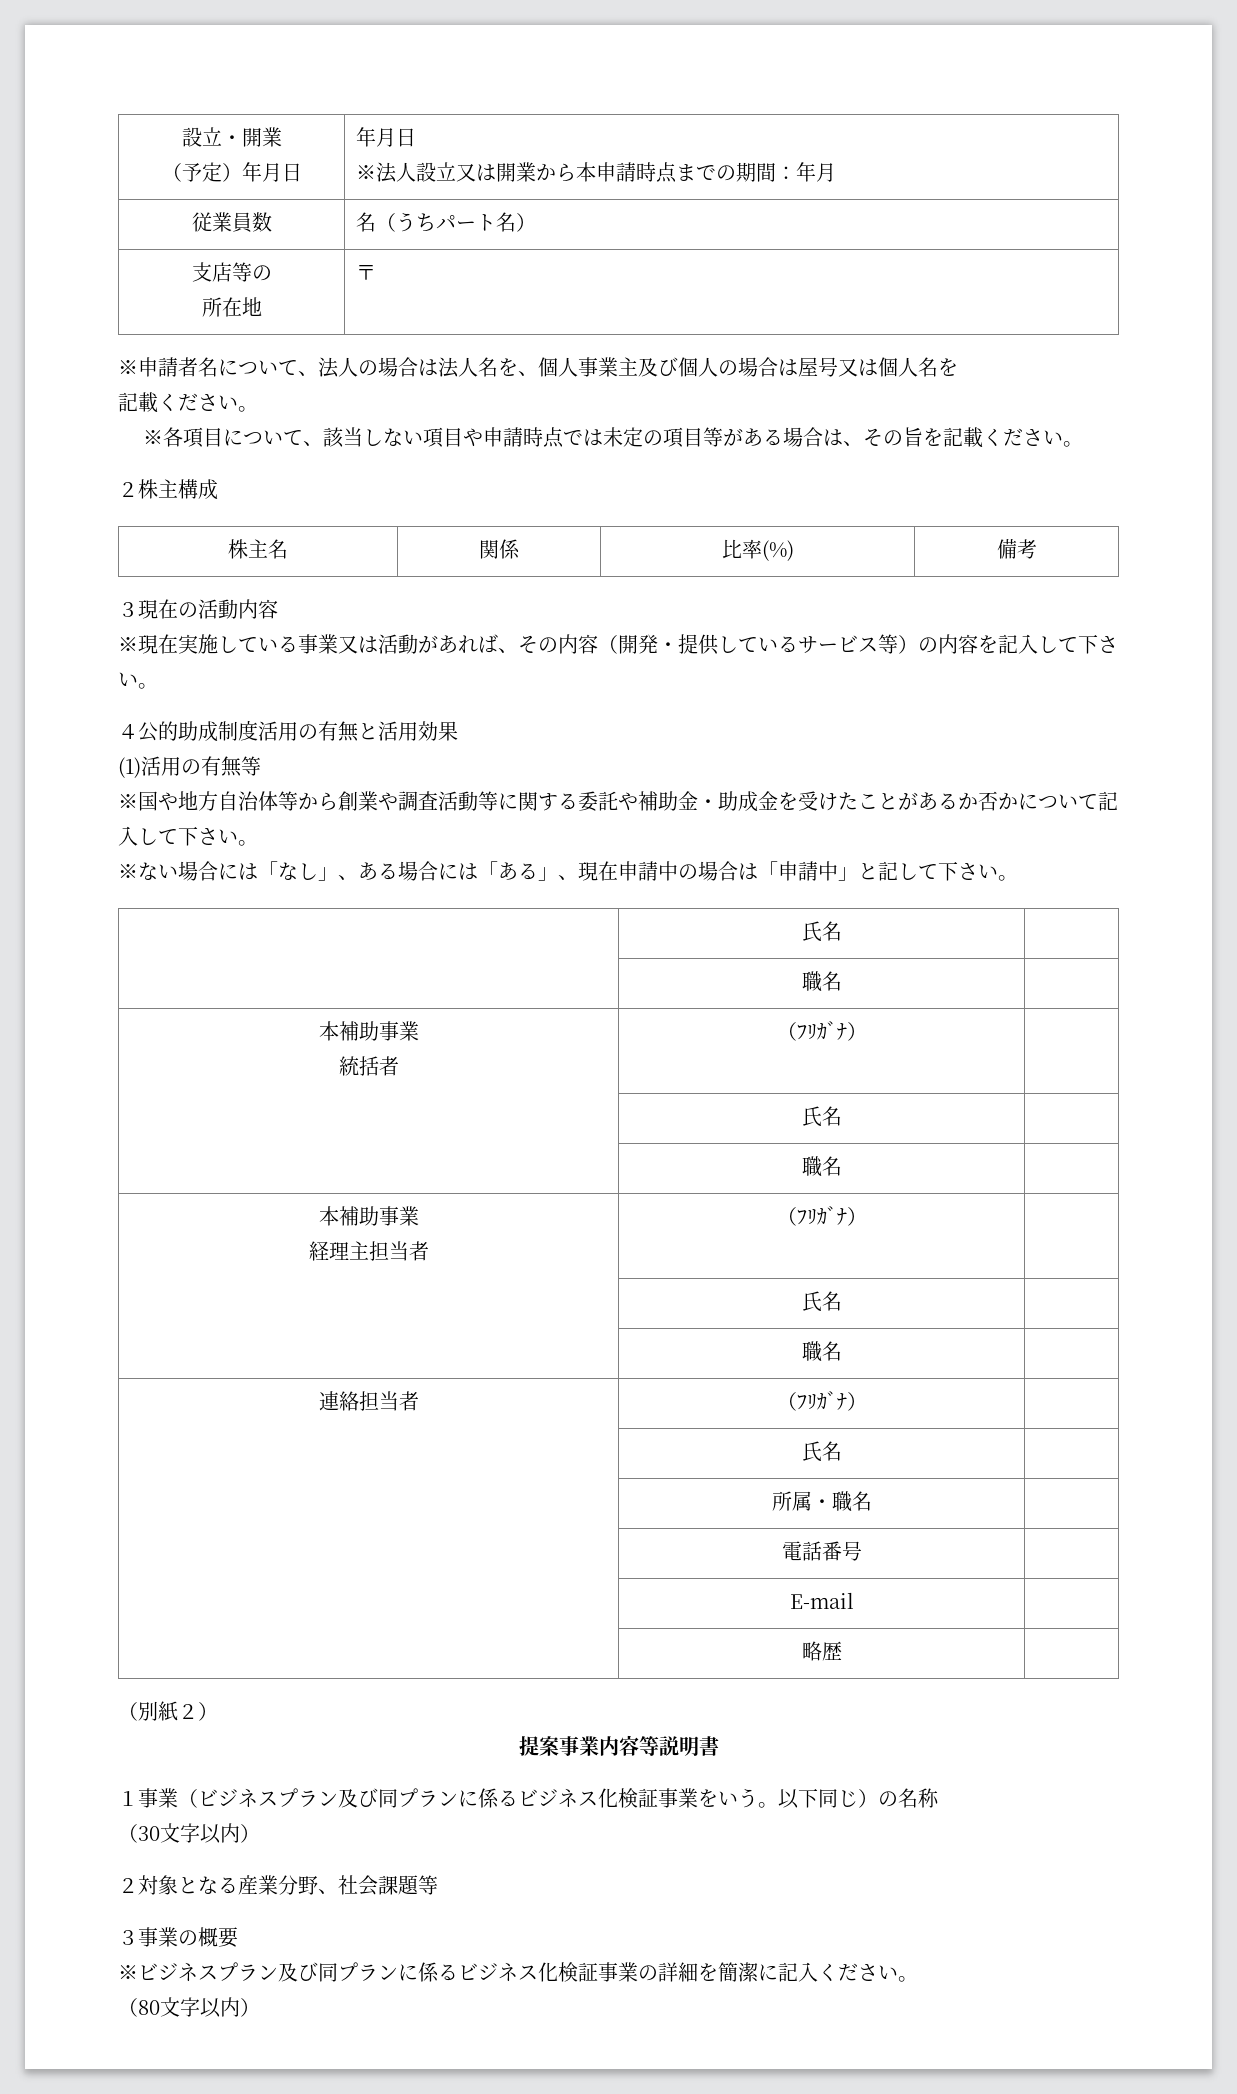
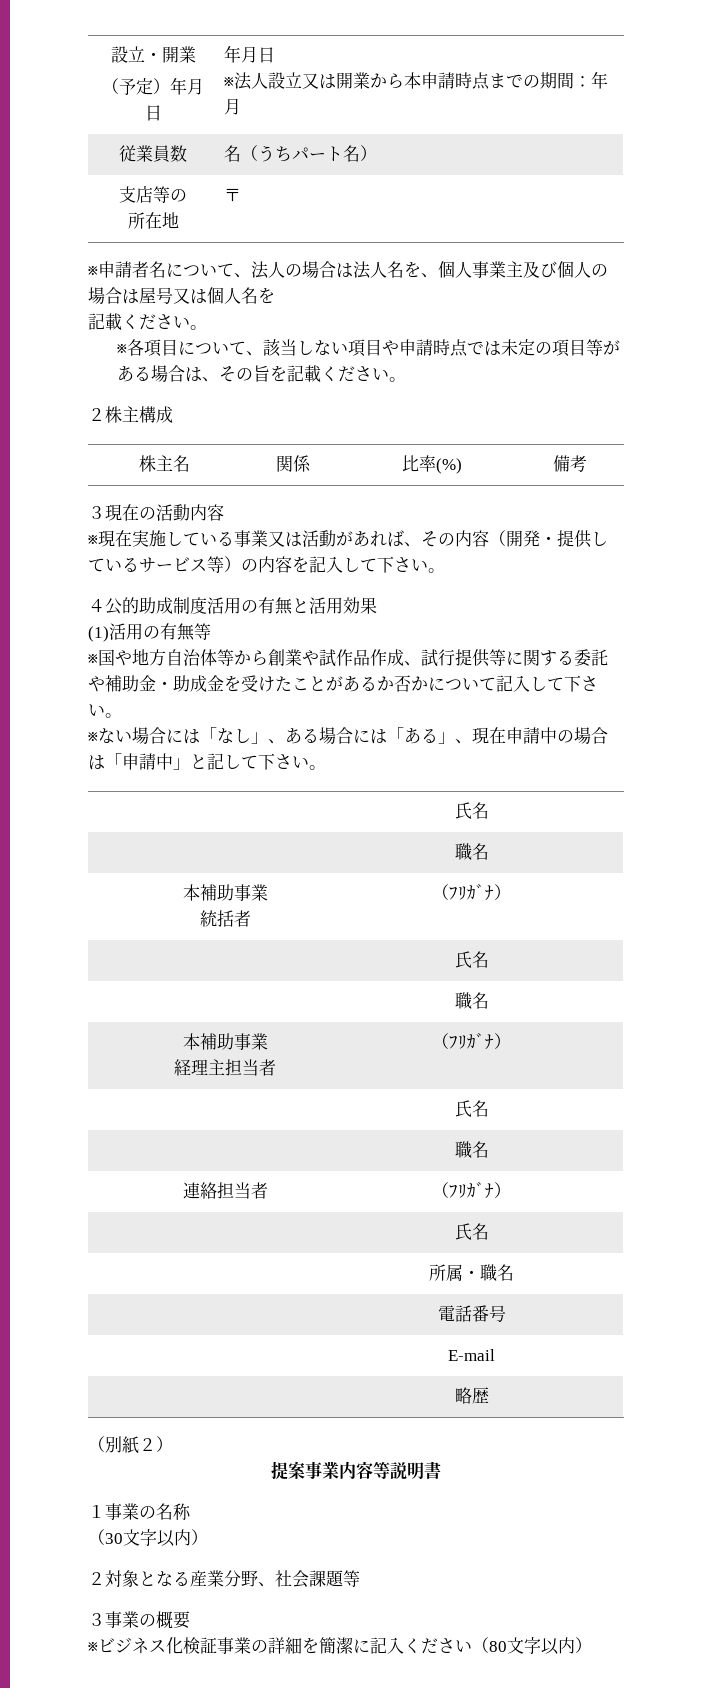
[398,791,478,811] 調査活動 -> [319,649,490,667] 試作品作成、試行提供
[178,1788,878,1809] （ビジネスプラン及び同プランに係るビジネス化検証事業をいう。以下同じ） -> (139, 1511) none
[218,1962,538,1982] プラン及び同プランに係るビジネス -> (166, 1646) none
[898,1976,918,1982] 。 // -> (472, 1646) none

